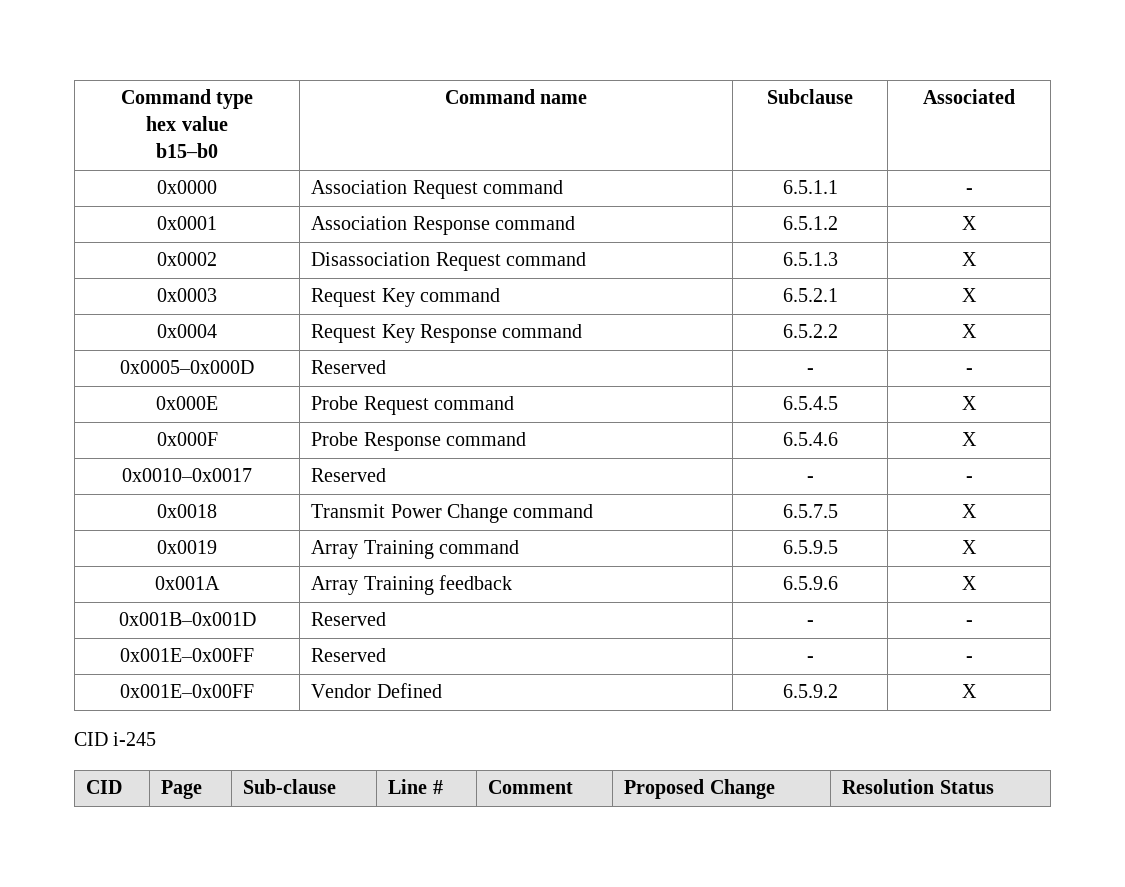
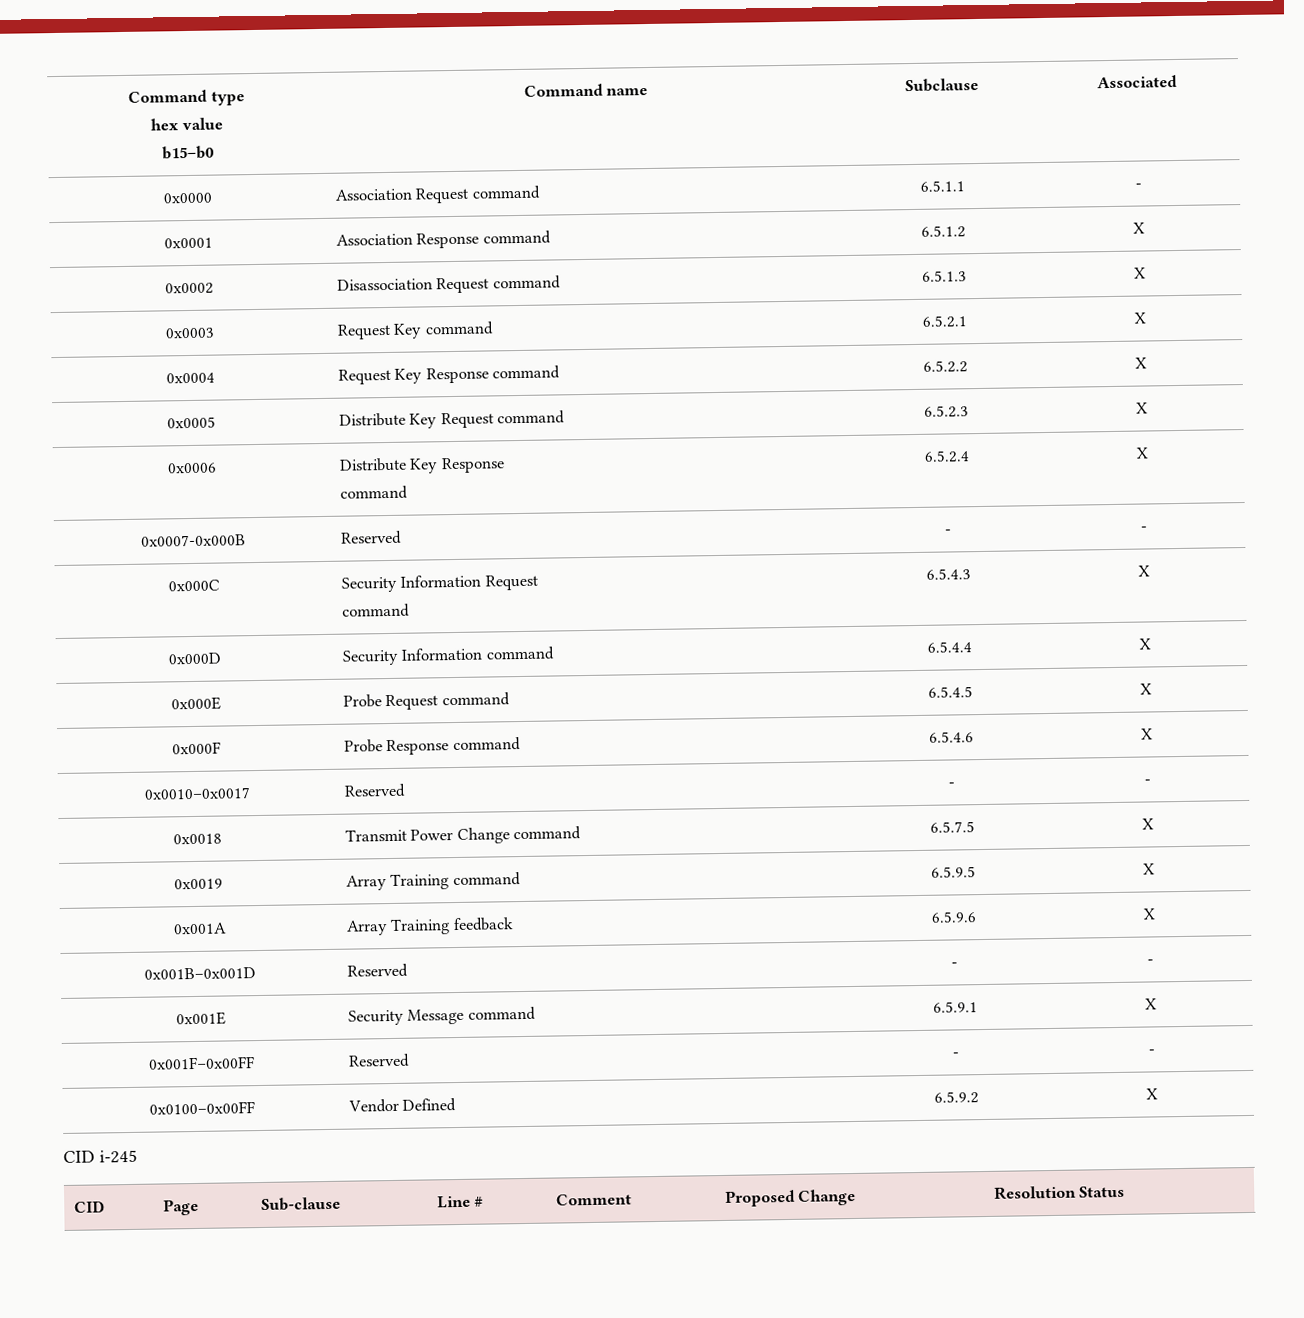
[120,360,254,374] [311,360,387,374] [806,368,814,374] [965,368,973,374] 0x0005–0x000D | Reserved | - | - -> [167,416,216,429] [338,410,566,429] [924,405,969,418] [1136,402,1148,414] [167,462,217,474] [338,457,505,474] [339,485,408,500] [924,450,970,463] [1136,447,1149,459] [141,534,246,547] [340,530,402,545] [945,529,952,535] [1140,526,1148,532] [167,579,220,592] [340,574,538,593] [341,603,410,618] [926,568,971,580] [1138,565,1150,577] [168,652,222,665] [341,646,554,666] [927,641,972,653] [1139,638,1151,650] 0x0005 | Distribute Key Request command | 6.5.2.3 | X // 0x0006 | Distribute Key Response // command | 6.5.2.4 | X // 0x0007-0x000B | Reserved | - | - // 0x000C | Security Information Request // command | 6.5.4.3 | X // 0x000D | Security Information command | 6.5.4.4 | X
[120,648,254,662] [311,648,387,662] [806,656,814,662] [965,656,973,662] [120,684,254,698] 0x001E–0x00FF | Reserved | - | - // 0x001E–0x00FF -> [175,1011,226,1026] [347,1006,536,1026] [933,1001,978,1013] [1145,998,1157,1010] [147,1056,255,1070] [347,1053,410,1068] [953,1052,960,1058] [1147,1049,1156,1055] [148,1101,255,1115] 0x001E | Security Message command | 6.5.9.1 | X // 0x001F–0x00FF | Reserved | - | - // 0x0100–0x00FF

